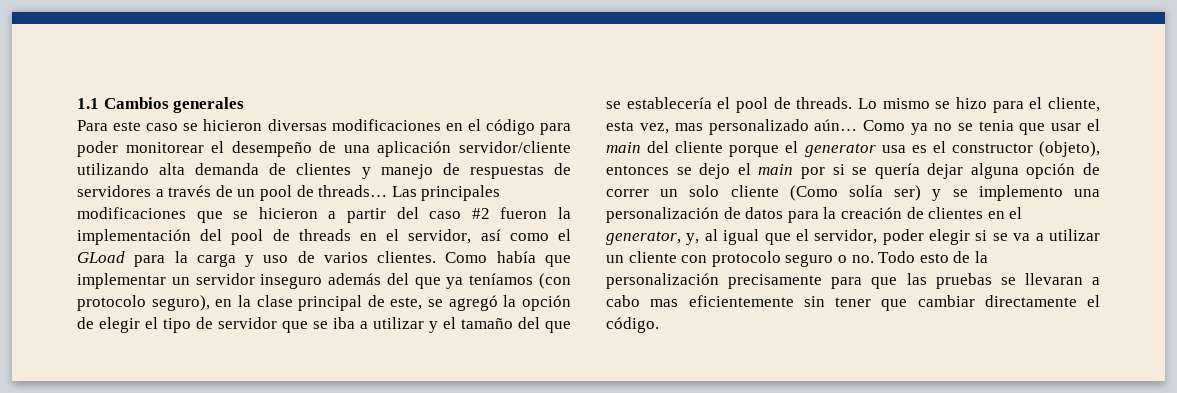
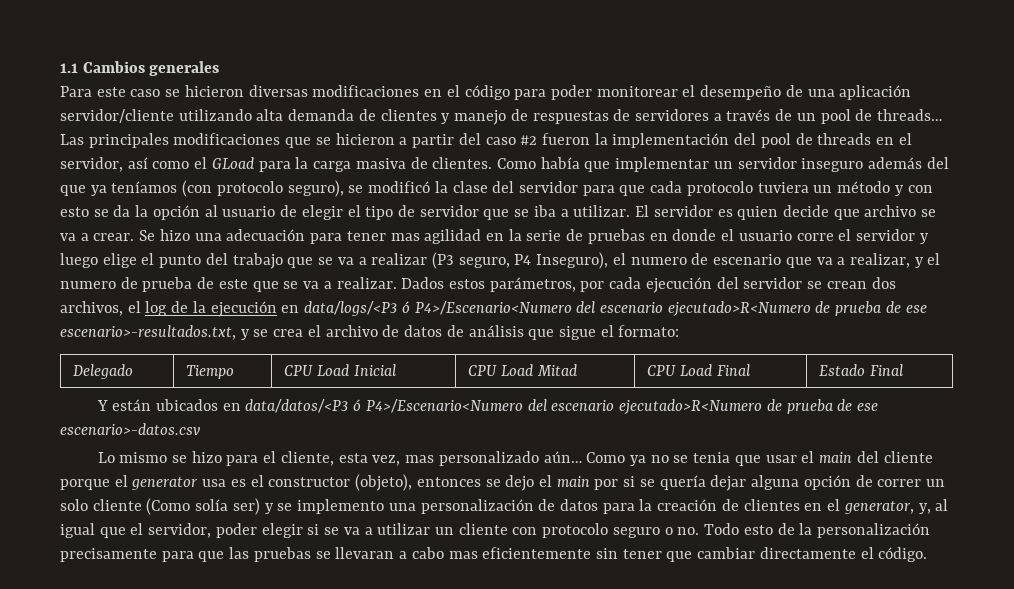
[245,251,368,267] y uso de varios -> [355,157,428,169] masiva de
[215,295,571,311] en la clase principal de este, se agregó la opción -> [348,181,933,196] [60,205,276,220] se modificó la clase del servidor para que cada protocolo tuviera un método y con esto se da la opción al usuario
[373,317,571,333] [606,97,853,113] utilizar y el tamaño del que se establecería el pool de threads. -> [573,205,937,220] [60,229,929,244] [60,252,941,269] [60,277,896,293] [60,301,927,317] [60,325,680,340] [73,364,134,379] [186,365,235,379] [284,364,396,376] [468,364,578,376] [647,364,750,376] [819,364,904,376] [96,399,878,414] [60,423,200,435] utilizar. El servidor es quien decide que archivo se va a crear. Se hizo una adecuación para tener mas agilidad en la serie de pruebas en donde el usuario corre el servidor y luego elige el punto del trabajo que se va a realizar (P3 seguro, P4 Inseguro), el numero de escenario que va a realizar, y el numero de prueba de este que se va a realizar. Dados estos parámetros, por cada ejecución del servidor se crean dos archivos, el log de la ejecución en data/logs/<P3 ó P4>/Escenario<Numero del escenario ejecutado>R<Numero de prueba de ese escenario>-resultados.txt, y se crea el archivo de datos de análisis que sigue el formato: // Delegado | Tiempo | CPU Load Inicial | CPU Load Mitad | CPU Load Final | Estado Final // Y están ubicados en data/datos/<P3 ó P4>/Escenario<Numero del escenario ejecutado>R<Numero de prueba de ese escenario>-datos.csv //

